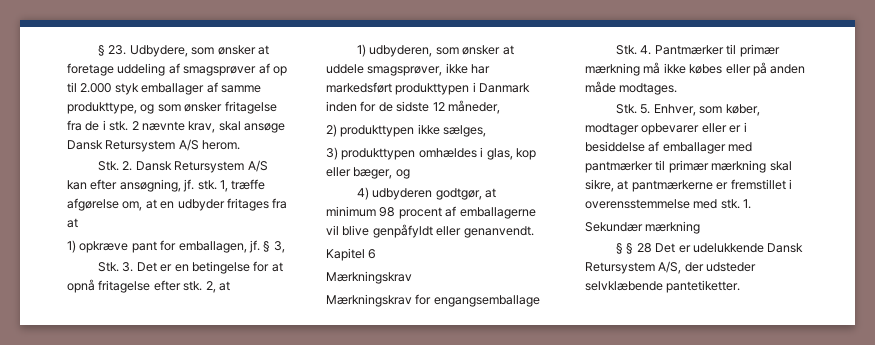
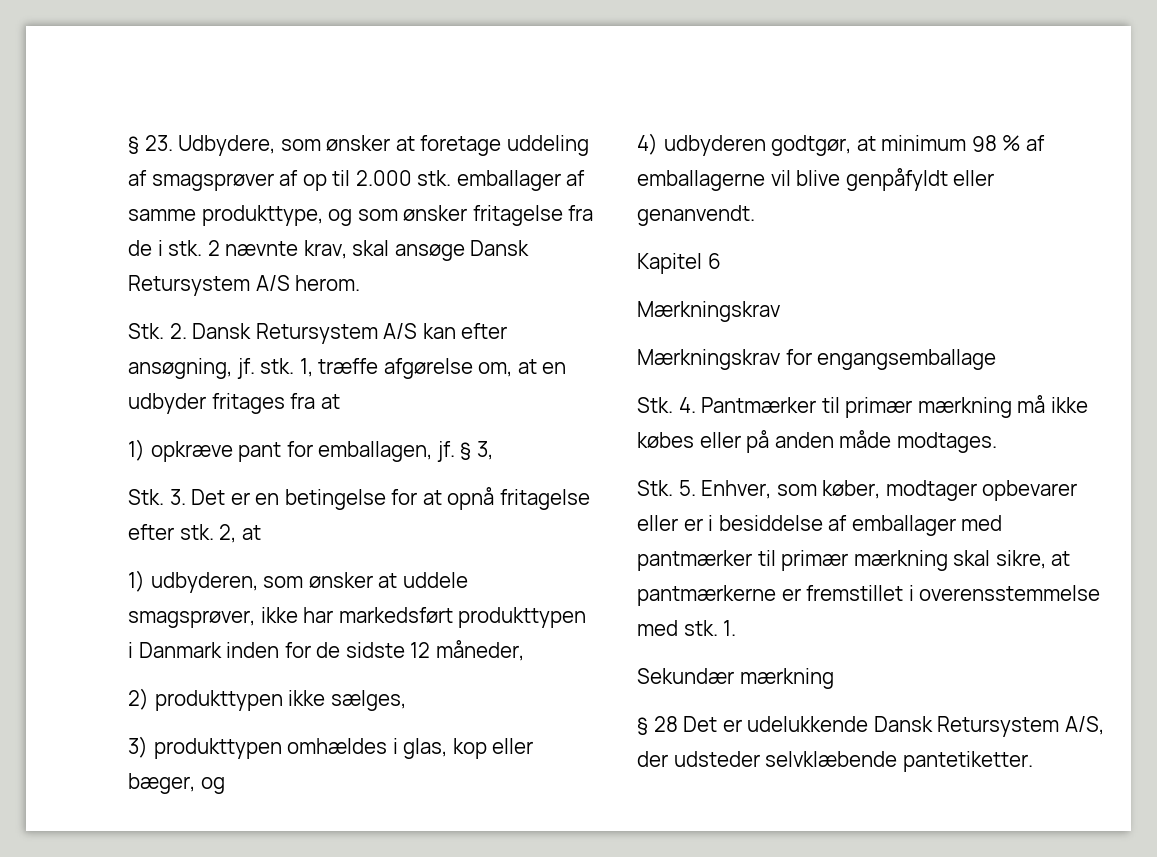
[114,83,139,95] styk -> [417,170,452,186] stk.
[398,207,442,219] procent -> [1002,135,1021,151] %
[626,243,634,254] § -> (648, 726) none

